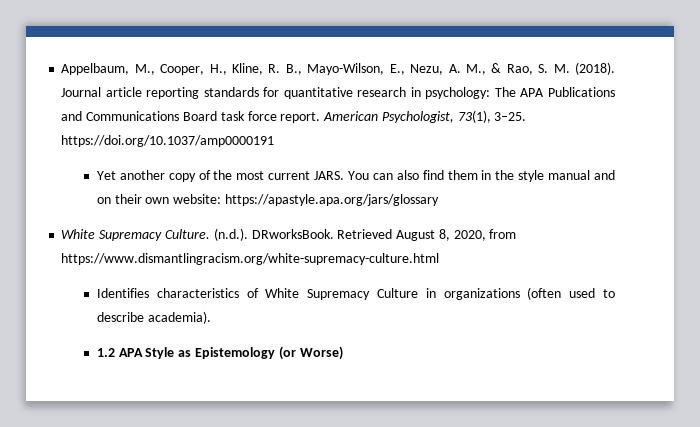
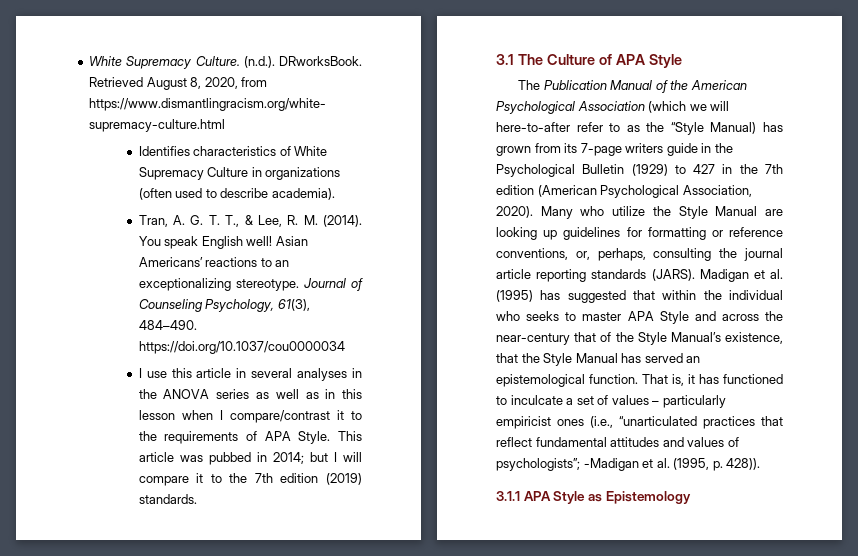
[61,62,616,75] [61,87,615,99] [61,110,527,123] [61,135,275,147] [96,170,616,182] [96,194,440,206] Appelbaum, M., Cooper, H., Kline, R. B., Mayo-Wilson, E., Nezu, A. M., & Rao, S. M. (2018). Journal article reporting standards for quantitative research in psychology: The APA Publications and Communications Board task force report. American Psychologist, 73(1), 3–25. https://doi.org/10.1037/amp0000191 // Yet another copy of the most current JARS. You can also find them in the style manual and on their own website: https://apastyle.apa.org/jars/glossary // -> (89, 61) none
[96,348,115,357] 1.2 -> [138,215,362,227] [138,236,308,249] [138,257,290,267] [138,278,364,291] [138,299,310,312] [138,320,197,330] [138,341,345,354] [138,368,363,381] [138,389,362,399] [138,410,362,423] [138,431,362,444] [138,452,363,465] [138,473,362,486] [138,494,197,504] [496,54,682,68] [518,80,747,93] [496,101,730,114] [496,122,783,135] [496,143,733,156] [496,164,783,177] [496,185,752,198] [496,206,783,219] [496,227,783,240] [496,248,783,261] [496,269,783,282] [496,290,783,303] [496,311,783,324] [496,332,783,345] [496,353,701,366] [496,374,783,387] [496,395,726,408] [496,416,783,429] [496,437,739,447] [496,458,761,471] [496,491,520,501] Tran, A. G. T. T., & Lee, R. M. (2014). You speak English well! Asian Americans’ reactions to an exceptionalizing stereotype. Journal of Counseling Psychology, 61(3), 484–490. https://doi.org/10.1037/cou0000034 // I use this article in several analyses in the ANOVA series as well as in this lesson when I compare/contrast it to the requirements of APA Style. This article was pubbed in 2014; but I will compare it to the 7th edition (2019) standards. // 3.1 The Culture of APA Style // The Publication Manual of the American Psychological Association (which we will here-to-after refer to as the “Style Manual) has grown from its 7-page writers guide in the Psychological Bulletin (1929) to 427 in the 7th edition (American Psychological Association, 2020). Many who utilize the Style Manual are looking up guidelines for formatting or reference conventions, or, perhaps, consulting the journal article reporting standards (JARS). Madigan et al. (1995) has suggested that within the individual who seeks to master APA Style and across the near-century that of the Style Manual’s existence, that the Style Manual has served an epistemological function. That is, it has functioned to inculcate a set of values – particularly empiricist ones (i.e., “unarticulated practices that reflect fundamental attitudes and values of psychologists”; -Madigan et al. (1995, p. 428)). // 3.1.1
[278,346,343,360] (or Worse) -> (691, 497) none

